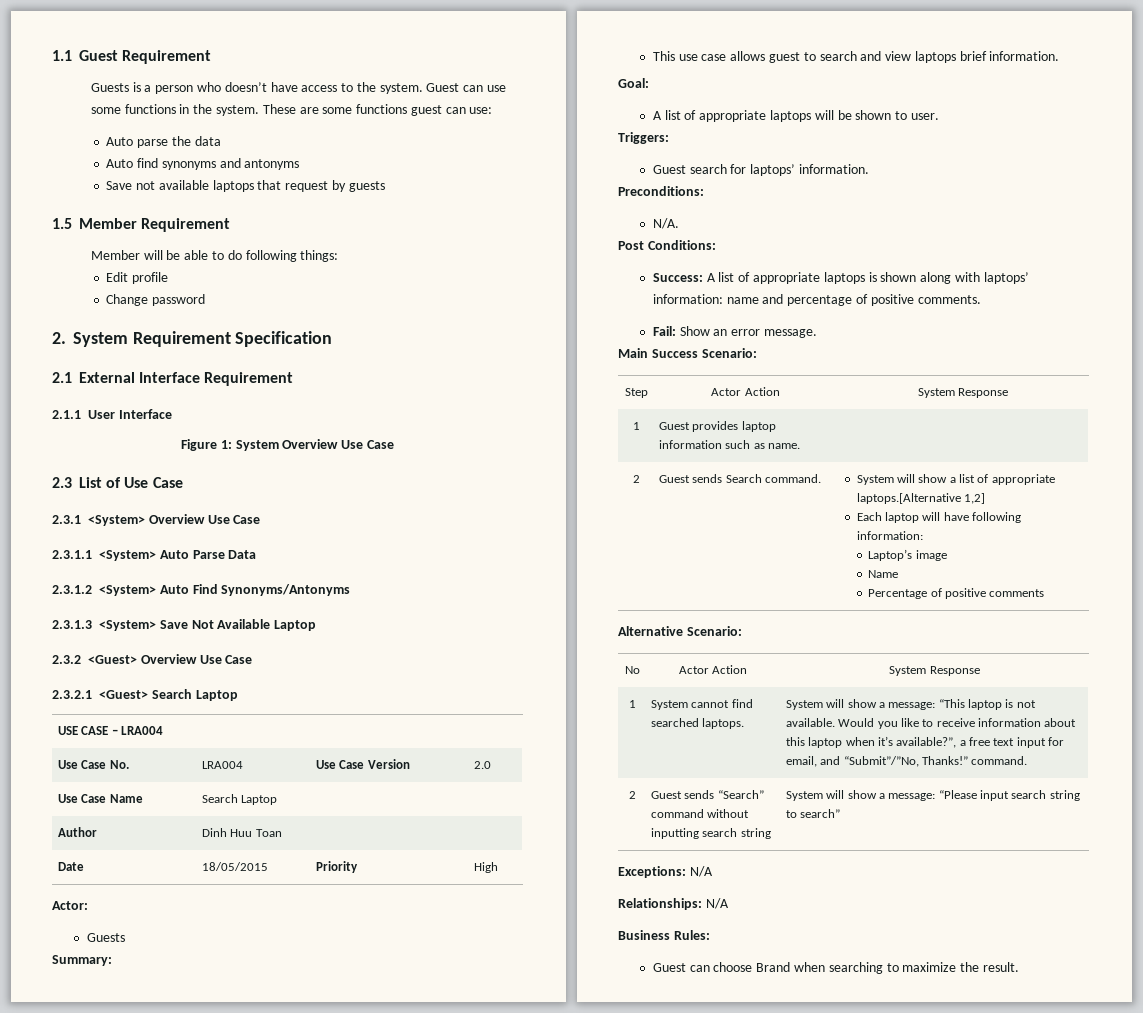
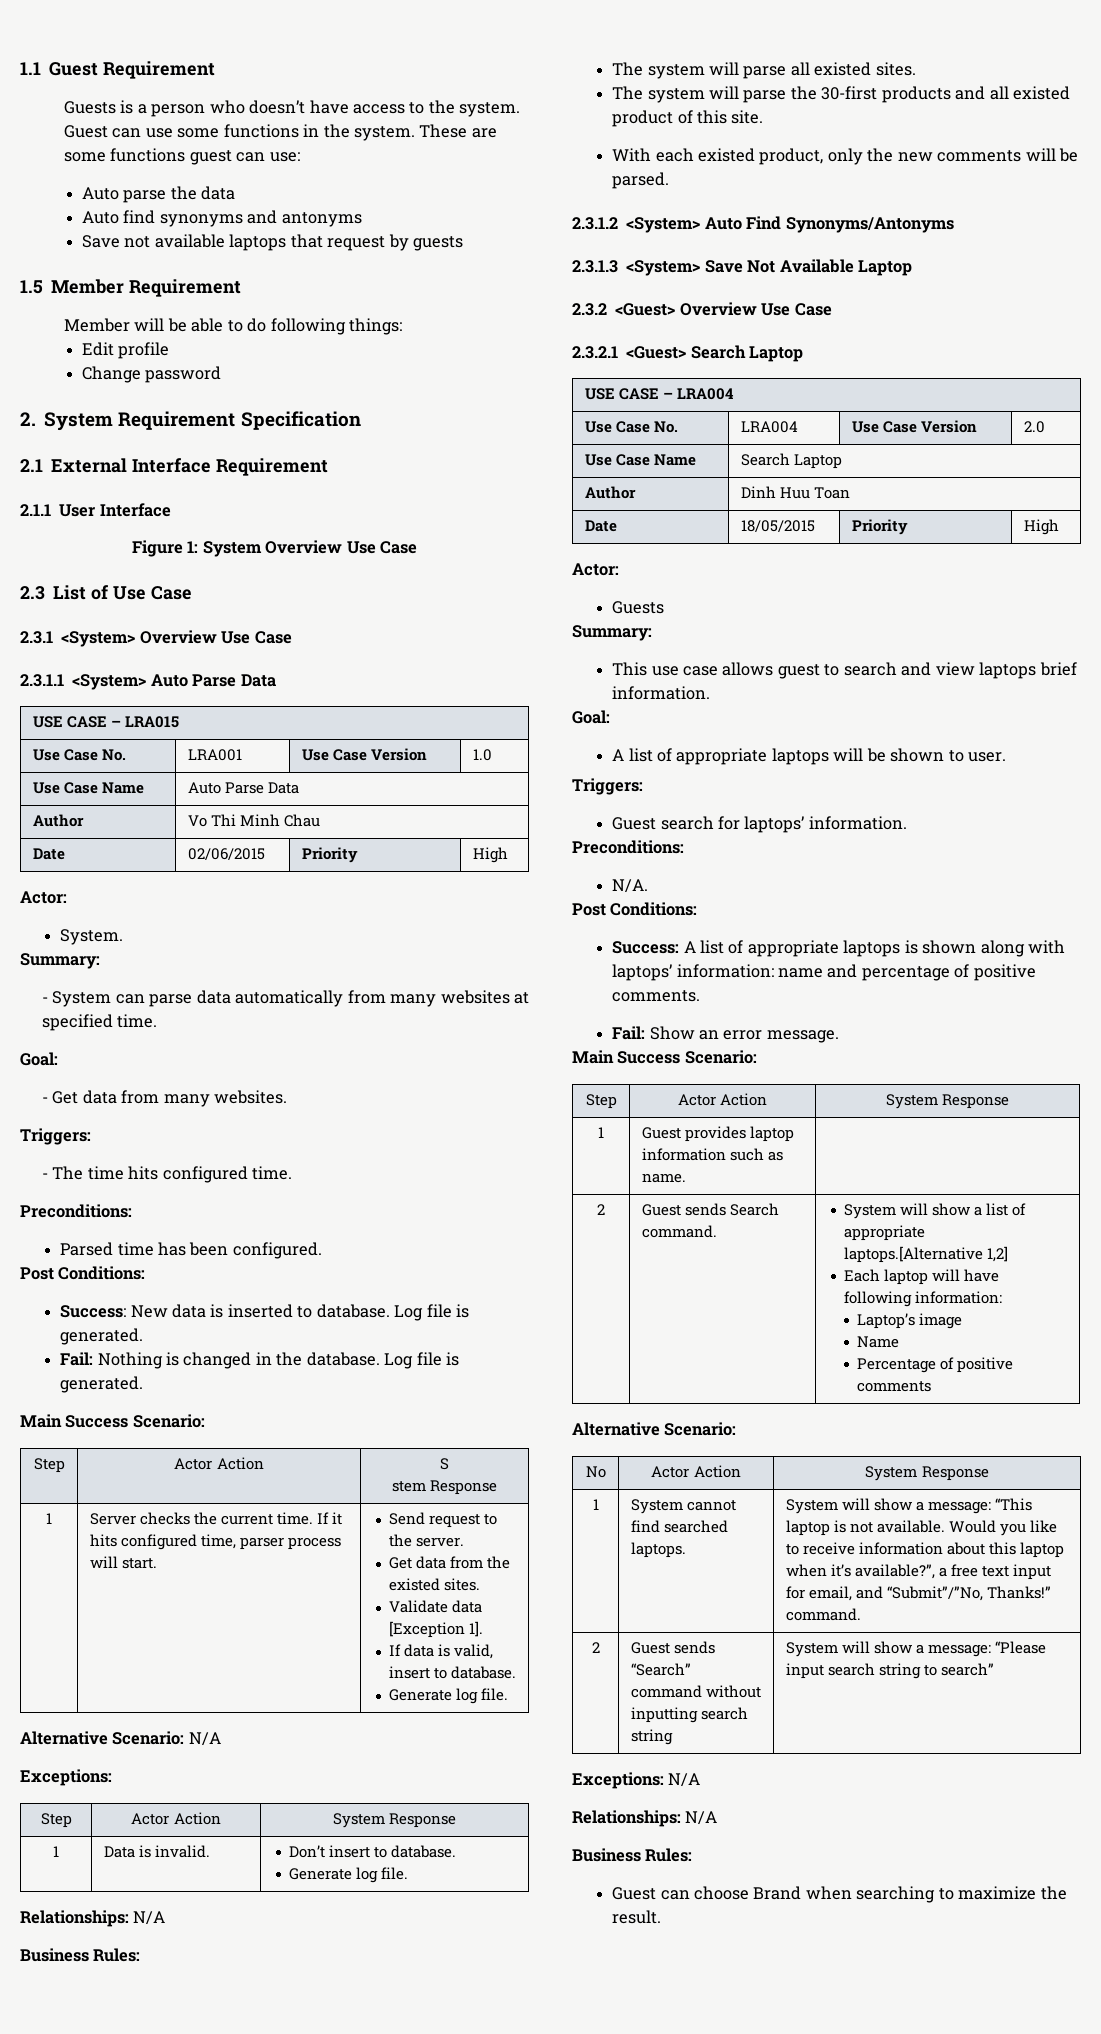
(257, 554) none -> [32,716,179,728] [32,749,126,761] [187,749,242,761] [301,748,427,761] [472,749,492,761] [32,782,144,794] [187,782,299,794] [32,814,84,827] [187,814,320,827] [32,848,65,860] [187,848,265,860] [301,847,358,863] [472,847,508,863] [20,891,67,904] [60,929,124,945] [20,953,100,969] [41,990,529,1007] [41,1014,158,1031] [20,1052,58,1066] [41,1090,288,1107] [20,1128,91,1145] [41,1166,293,1183] [20,1204,132,1218] [60,1242,322,1259] [20,1266,146,1280] [60,1304,470,1321] [60,1328,144,1345] [60,1352,460,1369] [60,1376,144,1393] [20,1414,205,1428] [33,1458,65,1473] [174,1457,264,1470] [440,1458,449,1470] [391,1480,498,1495] [46,1513,52,1524] [89,1512,342,1525] [89,1534,341,1550] [89,1556,157,1569] [389,1512,498,1528] [389,1534,465,1547] [389,1556,511,1569] [389,1578,481,1591] [389,1600,483,1613] [389,1621,484,1638] [389,1644,494,1659] [389,1666,517,1679] [389,1688,509,1704] [20,1731,221,1746] [20,1769,112,1786] [40,1813,72,1828] [131,1812,221,1825] [332,1813,457,1828] [53,1846,59,1857] [103,1845,210,1858] [289,1845,457,1858] [289,1867,409,1883] [20,1910,166,1927] [20,1948,141,1962] [612,62,916,79] [612,86,1071,103] [612,110,764,127] [612,148,1079,165] [612,172,670,189] // USE CASE – LRA015 // Use Case No. | LRA001 | Use Case Version | 1.0 // Use Case Name | Auto Parse Data // Author | Vo Thi Minh Chau // Date | 02/06/2015 | Priority | High // Actor: // System. // Summary: // - System can parse data automatically from many websites at specified time. // Goal: // - Get data from many websites. // Triggers: // - The time hits configured time. // Preconditions: // Parsed time has been configured. // Post Conditions: // Success: New data is inserted to database. Log file is generated. // Fail: Nothing is changed in the database. Log file is generated. // Main Success Scenario: // Step | Actor Action | S // stem Response // 1 | Server checks the current time. If it hits configured time, parser process will start. | Send request to the server. // Get data from the existed sites. // Validate data [Exception 1]. // If data is valid, insert to database. // Generate log file. // Alternative Scenario: N/A // Exceptions: // Step | Actor Action | System Response // 1 | Data is invalid. | Don’t insert to database. // Generate log file. // Relationships: N/A // Business Rules: // The system will parse all existed sites. // The system will parse the 30-first products and all existed product of this site. // With each existed product, only the new comments will be parsed.

